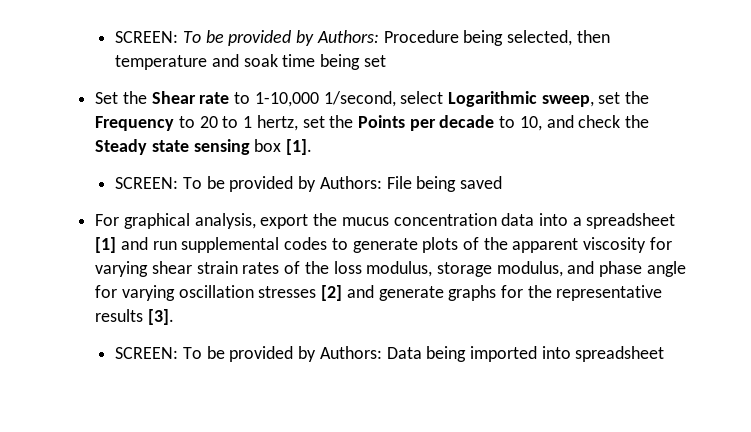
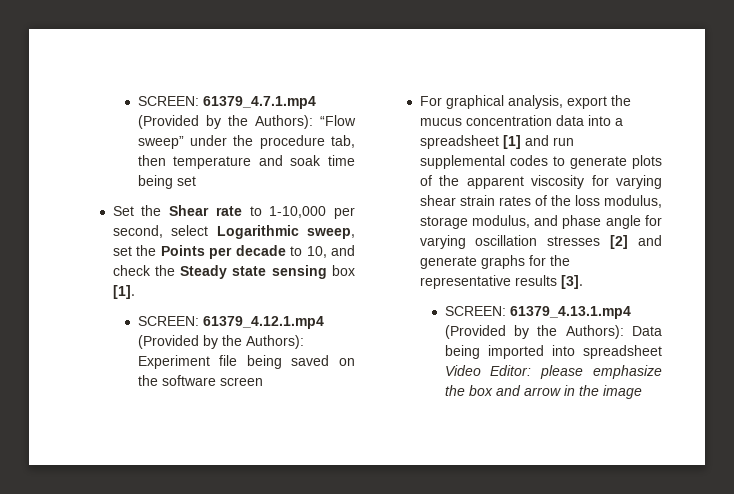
[115,30,572,46] SCREEN: To be provided by Authors: Procedure being selected, -> [137,96,316,109] [137,115,356,129] [137,135,355,149] SCREEN: 61379_4.7.1.mp4 (Provided by the Authors): “Flow sweep” under the procedure tab,
[323,91,396,107] 1/second, -> [334,207,355,219] [112,225,163,238] per second,
[95,115,354,131] Frequency to 20 to 1 hertz, set the -> (157, 250) none
[182,176,502,192] To be provided by Authors: File being saved -> [202,316,324,329] [137,335,304,349] [137,355,355,369] [137,375,263,386] 61379_4.12.1.mp4 (Provided by the Authors): Experiment file being saved on the software screen
[182,346,382,362] To be provided by Authors: -> [509,306,631,319] [444,325,624,339] 61379_4.13.1.mp4 (Provided by the Authors):
(665, 354) none -> [444,365,662,379] [444,385,642,399] Video Editor: please emphasize the box and arrow in the image

